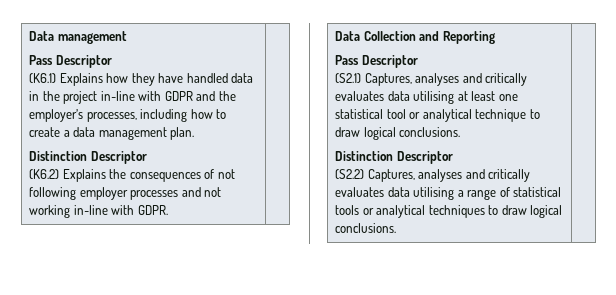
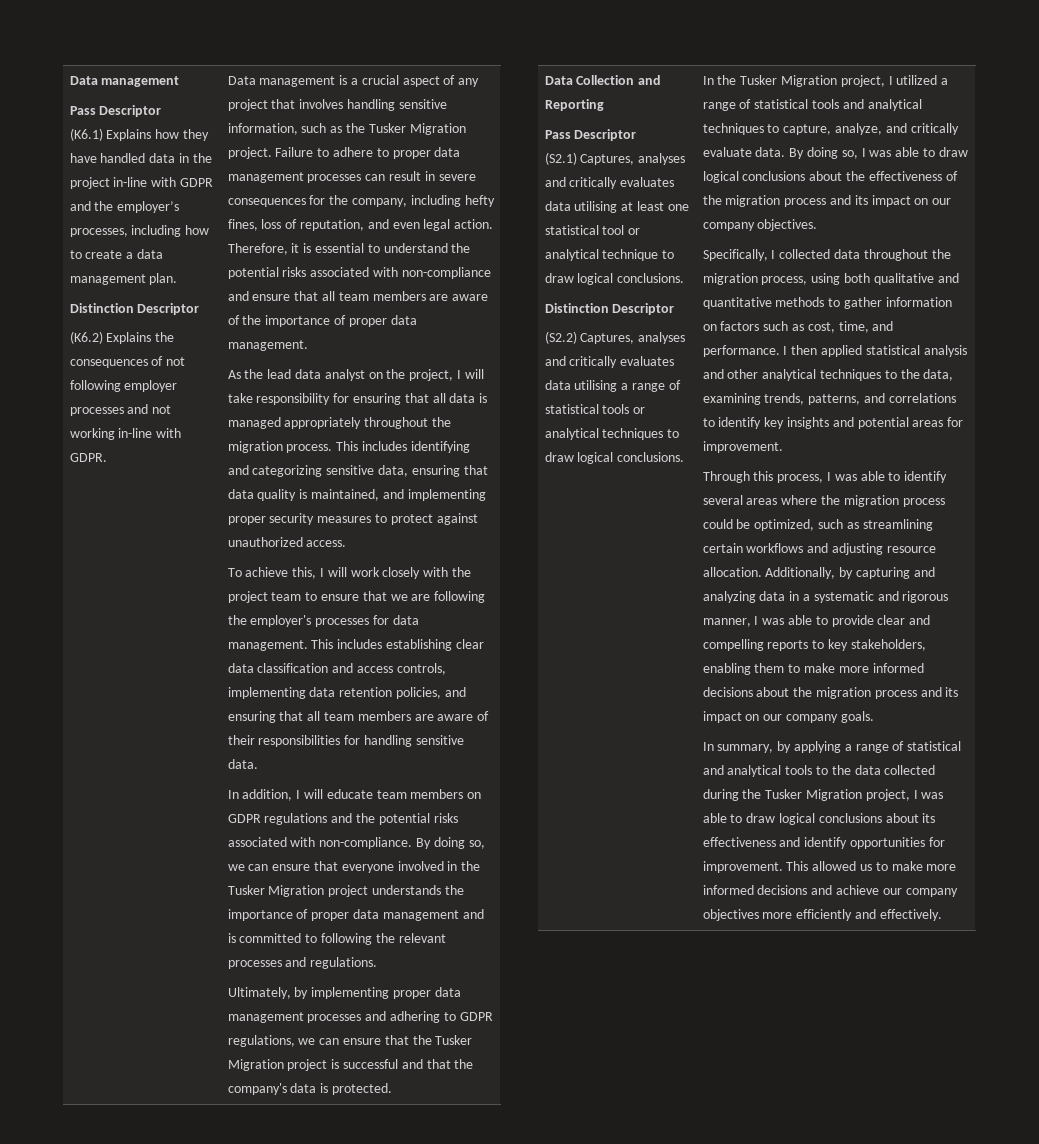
(168, 210) none -> [227,75,480,87] [227,99,447,111] [227,123,466,135] [227,147,461,159] [227,171,476,183] [227,195,495,207] [227,219,494,231] [227,243,471,255] [227,267,491,279] [227,291,489,301] [227,315,417,327] [227,340,308,351] [227,369,484,381] [227,393,488,405] [227,417,452,429] [227,441,470,453] [227,465,488,477] [227,489,486,501] [227,513,478,525] [227,537,347,547] [227,567,471,579] [227,591,486,603] [227,615,419,627] [227,639,484,651] [227,663,446,675] [227,687,466,699] [227,711,490,723] [227,735,464,747] [227,759,258,769] [227,789,482,801] [227,813,458,825] [227,837,485,849] [227,861,481,873] [227,885,464,897] [227,909,484,921] [227,933,446,945] [227,957,378,969] [227,987,461,999] [227,1011,493,1023] [227,1035,473,1047] [227,1059,474,1071] [227,1083,393,1095] Data management is a crucial aspect of any project that involves handling sensitive information, such as the Tusker Migration project. Failure to adhere to proper data management processes can result in severe consequences for the company, including hefty fines, loss of reputation, and even legal action. Therefore, it is essential to understand the potential risks associated with non-compliance and ensure that all team members are aware of the importance of proper data management. // As the lead data analyst on the project, I will take responsibility for ensuring that all data is managed appropriately throughout the migration process. This includes identifying and categorizing sensitive data, ensuring that data quality is maintained, and implementing proper security measures to protect against unauthorized access. // To achieve this, I will work closely with the project team to ensure that we are following the employer's processes for data management. This includes establishing clear data classification and access controls, implementing data retention policies, and ensuring that all team members are aware of their responsibilities for handling sensitive data. // In addition, I will educate team members on GDPR regulations and the potential risks associated with non-compliance. By doing so, we can ensure that everyone involved in the Tusker Migration project understands the importance of proper data management and is committed to following the relevant processes and regulations. // Ultimately, by implementing proper data management processes and adhering to GDPR regulations, we can ensure that the Tusker Migration project is successful and that the company's data is protected.
(397, 228) none -> [702,75,949,87] [702,99,922,111] [702,123,959,135] [702,147,968,159] [702,171,958,183] [702,195,952,207] [702,219,818,231] [702,249,951,261] [702,273,959,285] [702,297,952,309] [702,321,894,333] [702,345,967,357] [702,369,954,381] [702,393,956,405] [702,417,964,429] [702,441,783,453] [702,471,948,483] [702,495,945,507] [702,519,933,531] [702,543,936,555] [702,567,935,579] [702,591,949,603] [702,615,931,627] [702,639,926,651] [702,663,924,675] [702,687,959,699] [702,711,874,723] [702,741,962,753] [702,765,936,777] [702,789,944,801] [702,813,936,825] [702,837,945,849] [702,861,957,873] [702,885,958,897] [702,909,942,921] In the Tusker Migration project, I utilized a range of statistical tools and analytical techniques to capture, analyze, and critically evaluate data. By doing so, I was able to draw logical conclusions about the effectiveness of the migration process and its impact on our company objectives. // Specifically, I collected data throughout the migration process, using both qualitative and quantitative methods to gather information on factors such as cost, time, and performance. I then applied statistical analysis and other analytical techniques to the data, examining trends, patterns, and correlations to identify key insights and potential areas for improvement. // Through this process, I was able to identify several areas where the migration process could be optimized, such as streamlining certain workflows and adjusting resource allocation. Additionally, by capturing and analyzing data in a systematic and rigorous manner, I was able to provide clear and compelling reports to key stakeholders, enabling them to make more informed decisions about the migration process and its impact on our company goals. // In summary, by applying a range of statistical and analytical tools to the data collected during the Tusker Migration project, I was able to draw logical conclusions about its effectiveness and identify opportunities for improvement. This allowed us to make more informed decisions and achieve our company objectives more efficiently and effectively.

